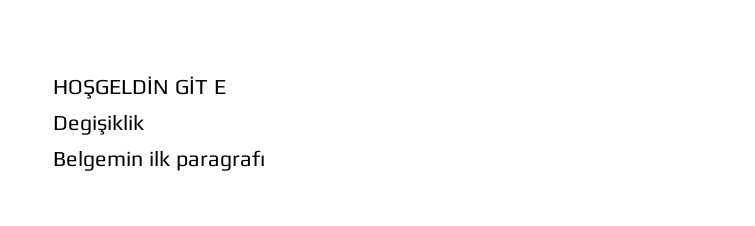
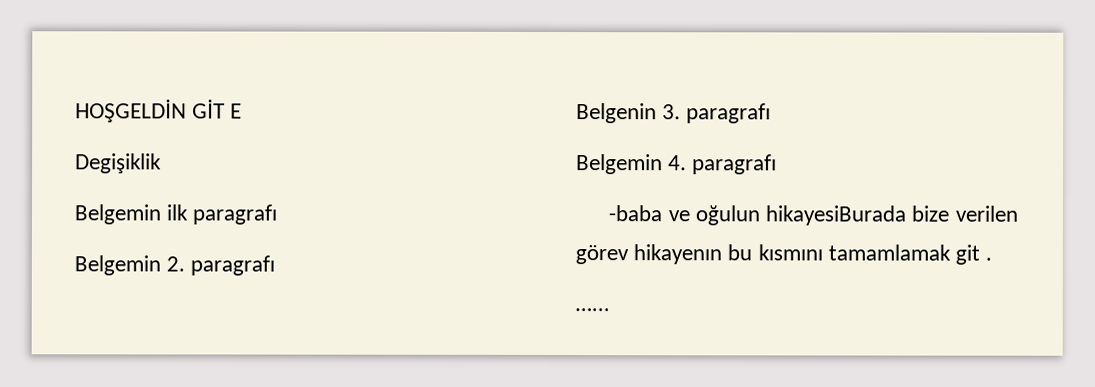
(265, 160) none -> [74,255,276,276] [576,103,772,124] [576,154,778,175] [608,205,1018,226] [575,244,993,265] [575,308,610,312] // Belgemin 2. paragrafı // Belgenin 3. paragrafı // Belgemin 4. paragrafı // -baba ve oğulun hikayesiBurada bize verilen görev hikayenın bu kısmını tamamlamak git . // …...

